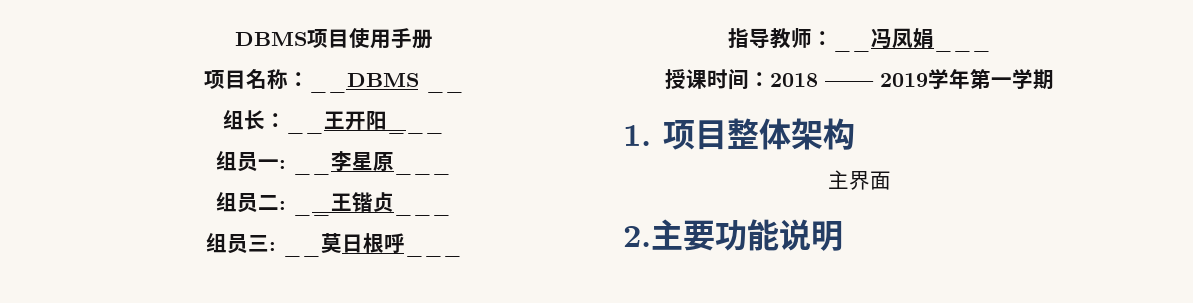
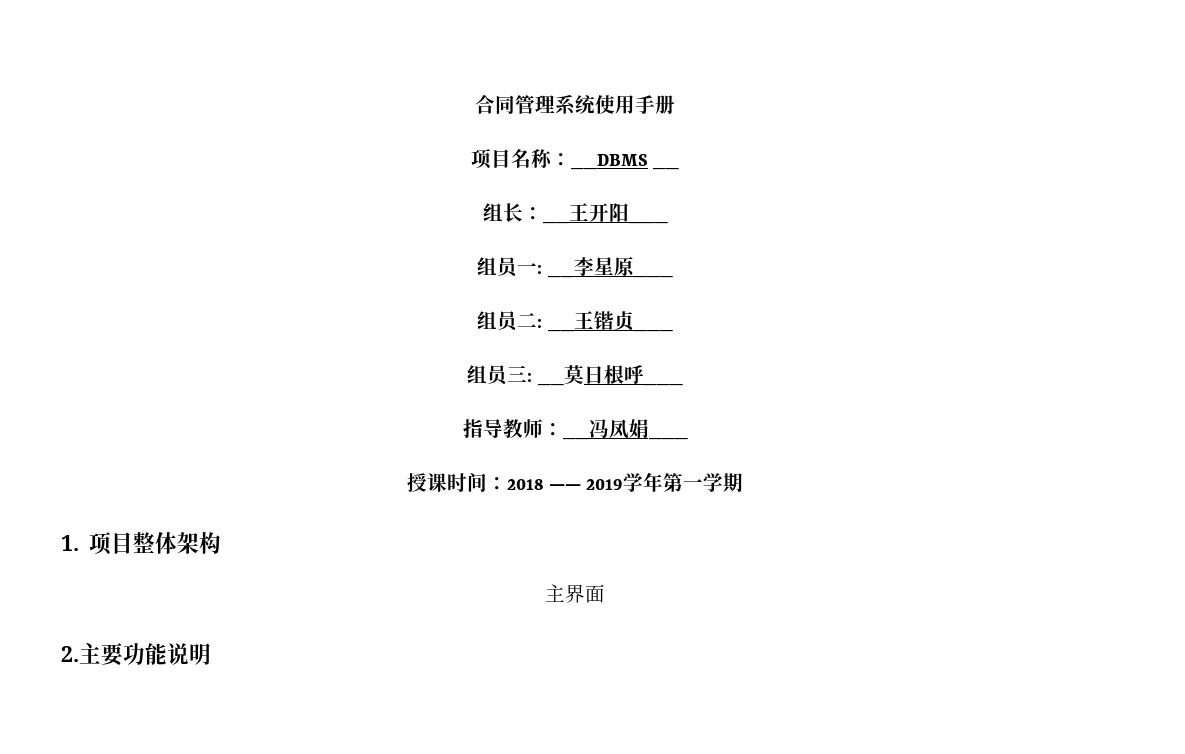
[234,29,349,48] DBMS项目 -> [475,94,596,115] 合同管理系统

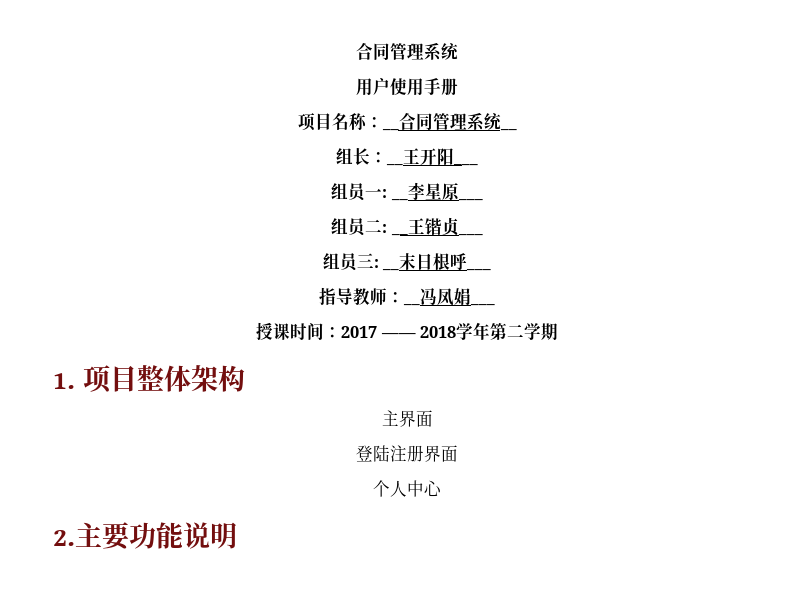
[475,94,596,115] 合同管理系统 -> [356,42,459,61] [356,77,390,96] 合同管理系统 // 用户
[570,154,648,170] __DBMS -> [381,112,502,131] __合同管理系统
[563,365,584,384] 莫 -> [399,253,417,270] 末
[506,472,704,492] 2018 —— 2019学年第一 -> [341,322,524,340] 2017 —— 2018学年第二
(605, 593) none -> [356,445,458,462] [373,480,442,497] // 登陆注册界面 // 个人中心

